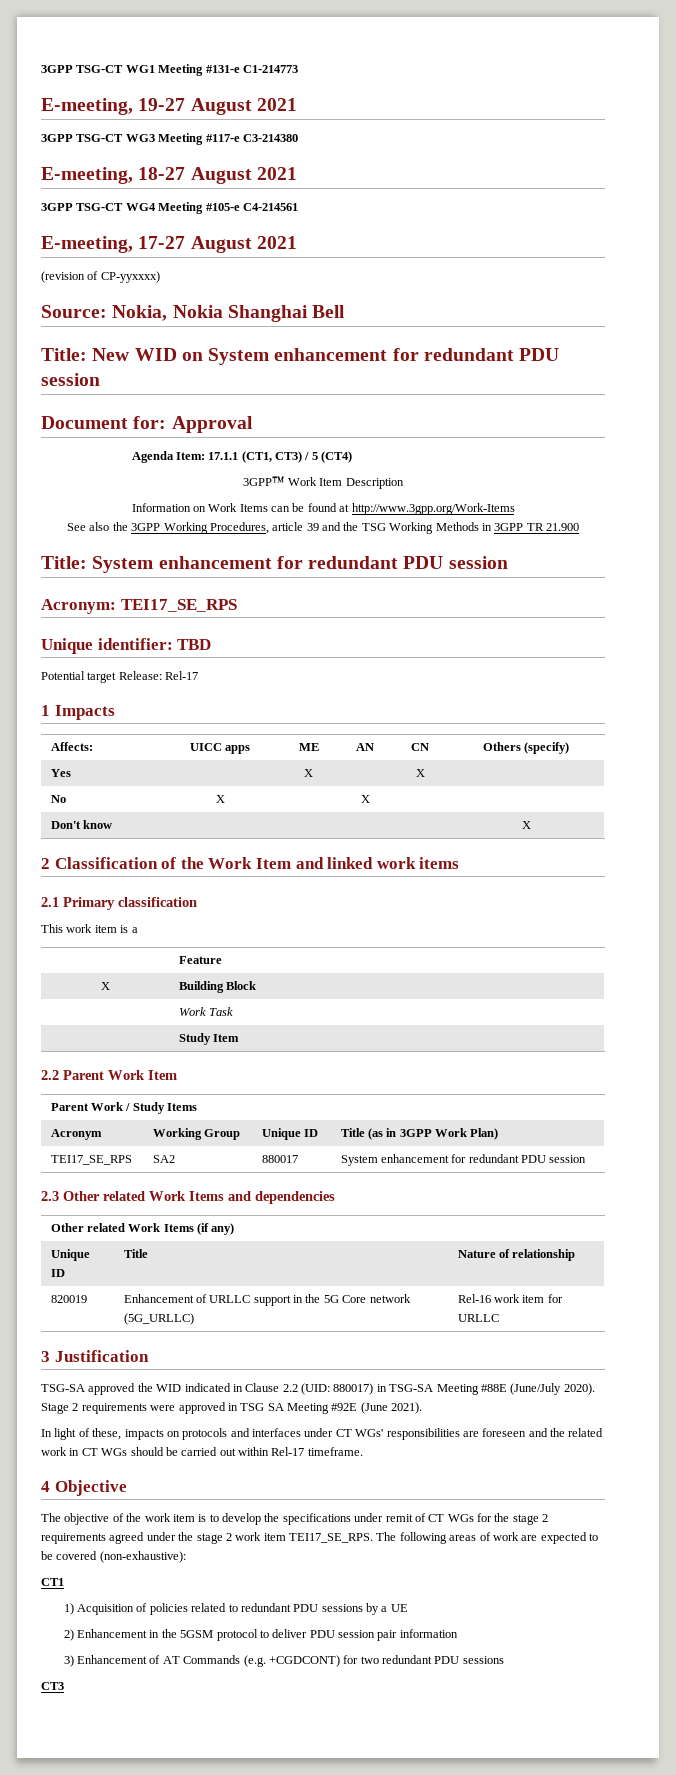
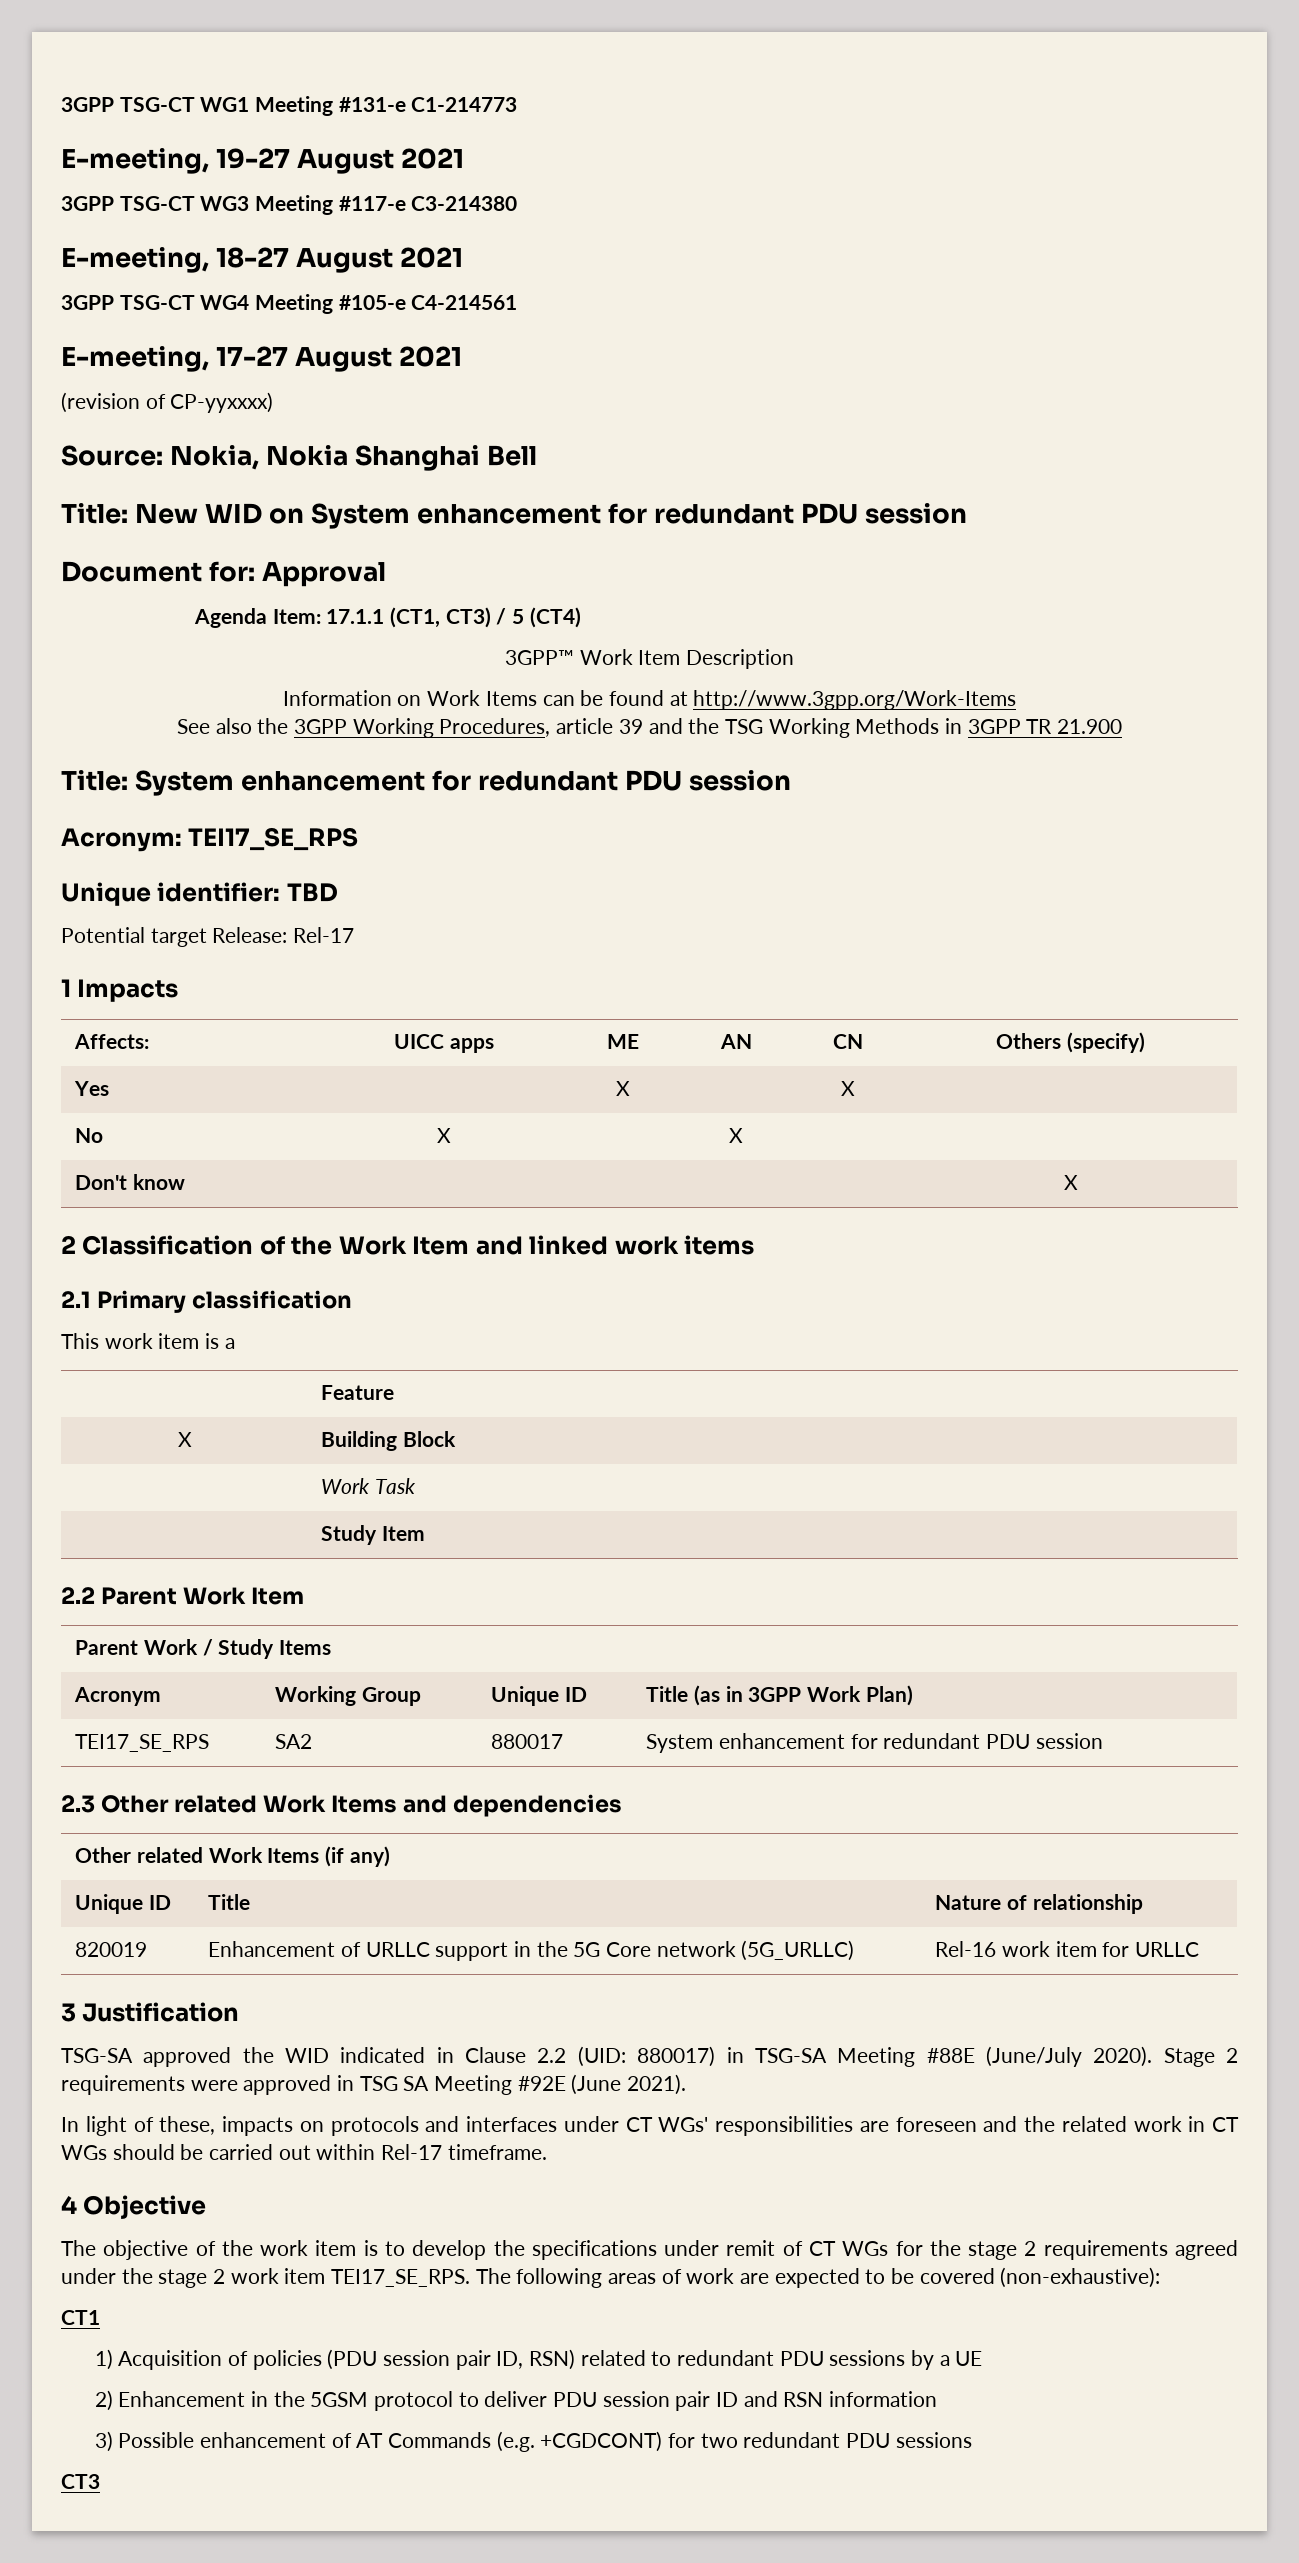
(188, 1609) none -> [327,2349,575,2370] (PDU session pair ID, RSN)
(398, 1635) none -> [715,2391,824,2407] ID and RSN
[77,1655,148,1664] Enhancement -> [118,2432,326,2448] Possible enhancement

